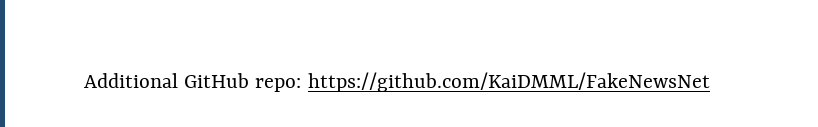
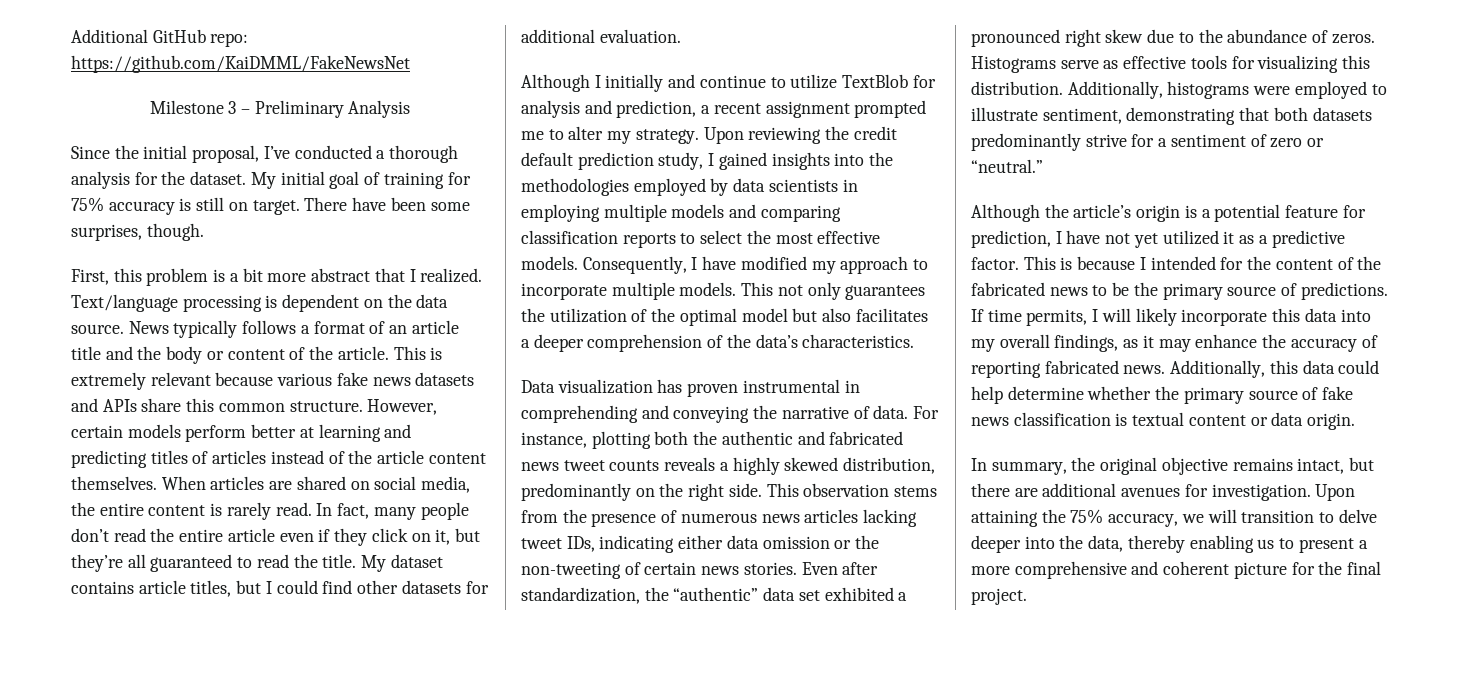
(710, 82) none -> [149,100,411,118] [71,145,459,163] [71,171,471,189] [71,197,470,215] [71,223,204,241] [71,268,483,286] [71,294,449,312] [71,320,459,338] [71,346,443,364] [71,372,475,390] [71,398,438,415] [71,424,412,442] [71,450,486,468] [71,476,471,493] [71,502,469,520] [71,528,480,546] [71,554,443,572] [71,580,489,597] [521,29,681,43] [521,74,936,92] [521,100,927,118] [521,126,897,144] [521,152,894,170] [521,178,858,196] [521,204,841,222] [521,230,881,248] [521,256,929,274] [521,282,926,300] [521,308,928,326] [521,334,915,352] [521,379,860,397] [521,405,940,423] [521,431,904,449] [521,457,936,475] [521,483,938,501] [521,509,918,527] [521,535,880,553] [521,562,879,579] [521,587,908,604] [971,29,1375,47] [971,55,1371,73] [971,81,1387,99] [971,107,1372,125] [971,133,1325,151] [971,159,1043,173] [971,204,1366,222] [971,230,1345,248] [971,256,1382,270] [971,282,1388,300] [971,308,1371,326] [971,334,1378,352] [971,360,1380,378] [971,386,1354,404] [971,412,1356,430] [971,457,1375,475] [971,483,1356,501] [971,509,1377,527] [971,535,1368,553] [971,561,1382,579] [971,588,1027,605] // Milestone 3 – Preliminary Analysis // Since the initial proposal, I’ve conducted a thorough analysis for the dataset. My initial goal of training for 75% accuracy is still on target. There have been some surprises, though. // First, this problem is a bit more abstract that I realized. Text/language processing is dependent on the data source. News typically follows a format of an article title and the body or content of the article. This is extremely relevant because various fake news datasets and APIs share this common structure. However, certain models perform better at learning and predicting titles of articles instead of the article content themselves. When articles are shared on social media, the entire content is rarely read. In fact, many people don’t read the entire article even if they click on it, but they’re all guaranteed to read the title. My dataset contains article titles, but I could find other datasets for additional evaluation. // Although I initially and continue to utilize TextBlob for analysis and prediction, a recent assignment prompted me to alter my strategy. Upon reviewing the credit default prediction study, I gained insights into the methodologies employed by data scientists in employing multiple models and comparing classification reports to select the most effective models. Consequently, I have modified my approach to incorporate multiple models. This not only guarantees the utilization of the optimal model but also facilitates a deeper comprehension of the data’s characteristics. // Data visualization has proven instrumental in comprehending and conveying the narrative of data. For instance, plotting both the authentic and fabricated news tweet counts reveals a highly skewed distribution, predominantly on the right side. This observation stems from the presence of numerous news articles lacking tweet IDs, indicating either data omission or the non-tweeting of certain news stories. Even after standardization, the “authentic” data set exhibited a pronounced right skew due to the abundance of zeros. Histograms serve as effective tools for visualizing this distribution. Additionally, histograms were employed to illustrate sentiment, demonstrating that both datasets predominantly strive for a sentiment of zero or “neutral.” // Although the article’s origin is a potential feature for prediction, I have not yet utilized it as a predictive factor. This is because I intended for the content of the fabricated news to be the primary source of predictions. If time permits, I will likely incorporate this data into my overall findings, as it may enhance the accuracy of reporting fabricated news. Additionally, this data could help determine whether the primary source of fake news classification is textual content or data origin. // In summary, the original objective remains intact, but there are additional avenues for investigation. Upon attaining the 75% accuracy, we will transition to delve deeper into the data, thereby enabling us to present a more comprehensive and coherent picture for the final project.

